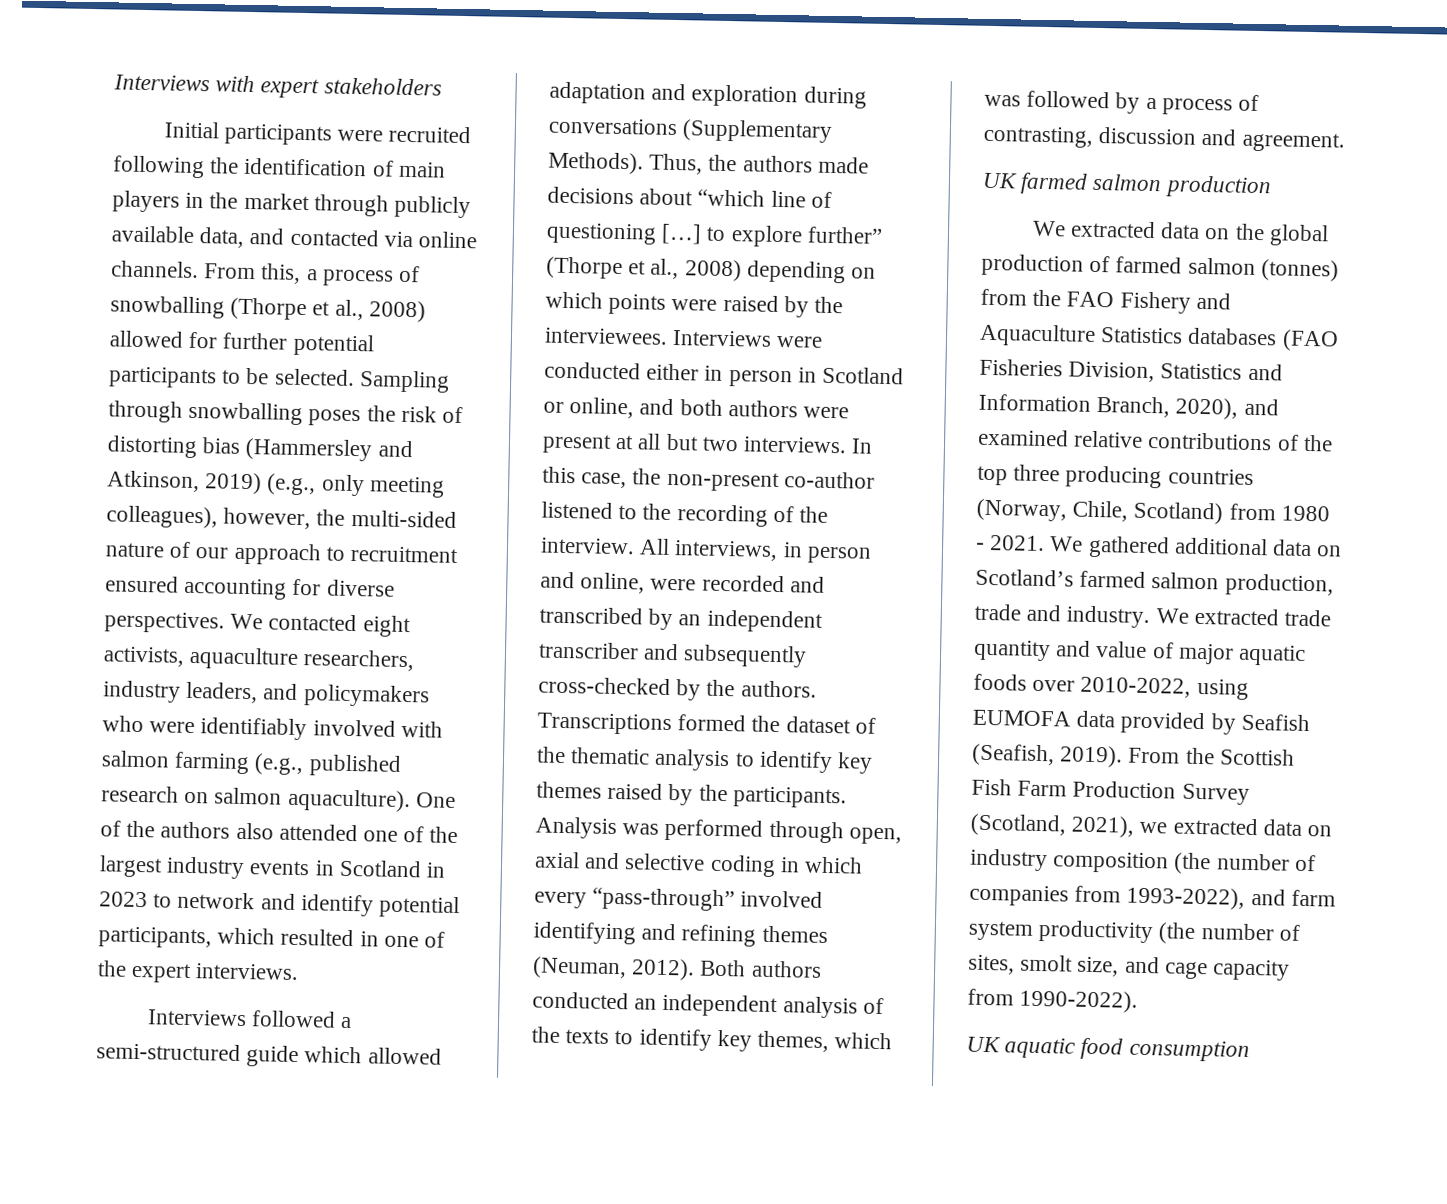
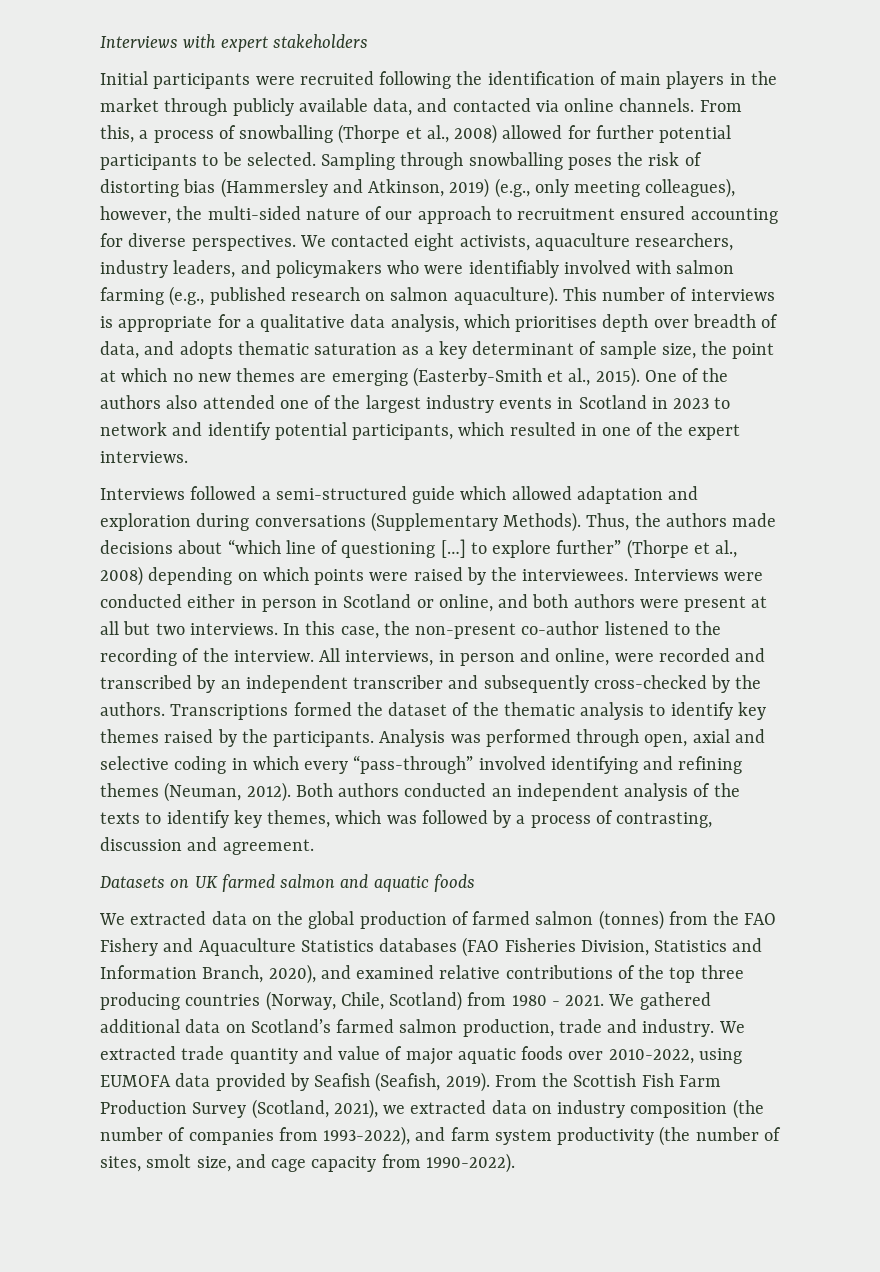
(411, 800) none -> [562,287,775,301] [100,314,779,332] [100,341,775,359] [100,367,640,387] This number of interviews is appropriate for a qualitative data analysis, which prioritises depth over breadth of data, and adopts thematic saturation as a key determinant of sample size, the point at which no new themes are emerging (Easterby-Smith et al., 2015).
(1345, 142) none -> [100,876,190,888] Datasets on
[1164,175,1272,199] production -> [340,874,475,892] and aquatic foods
[966,1036,1250,1062] // UK aquatic food consumption -> (515, 1163) none

